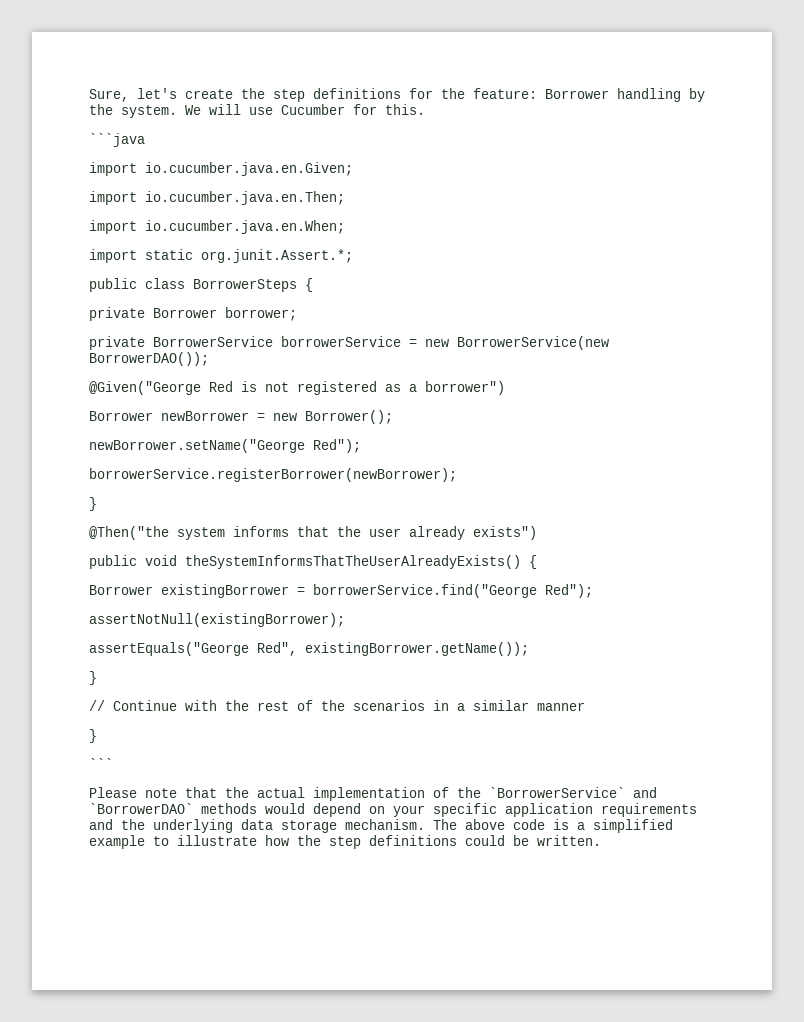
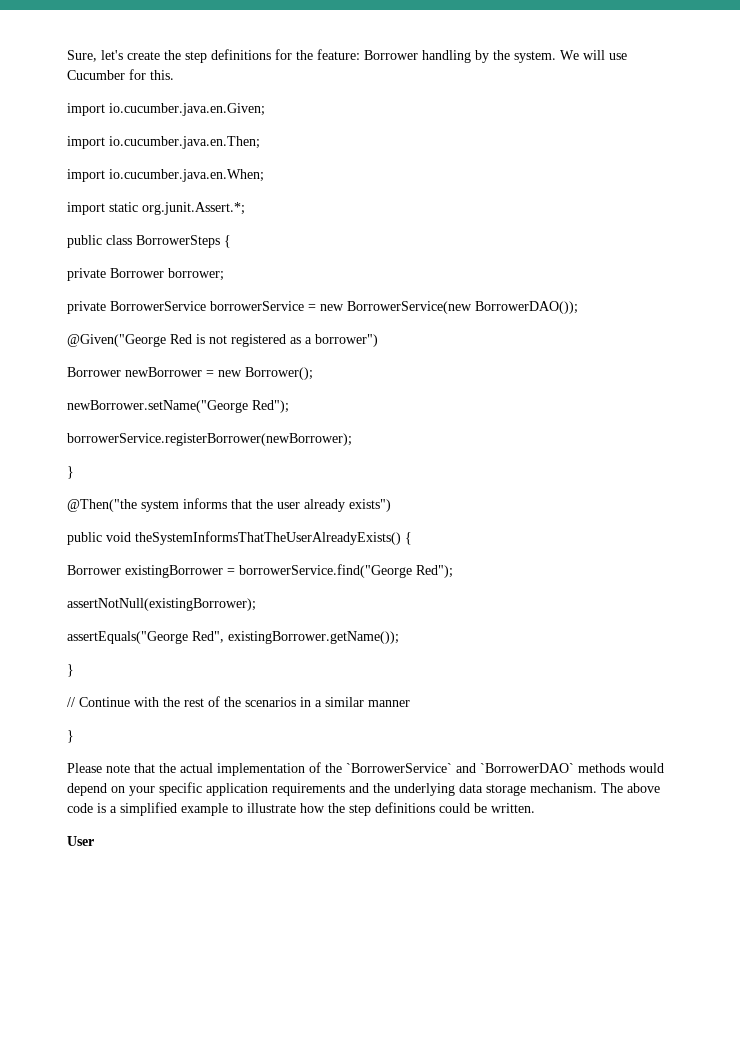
[89,133,145,147] // ```java -> (174, 75) none
[89,758,113,769] // ``` -> (74, 736) none
(601, 840) none -> [67,836,94,846] // User

